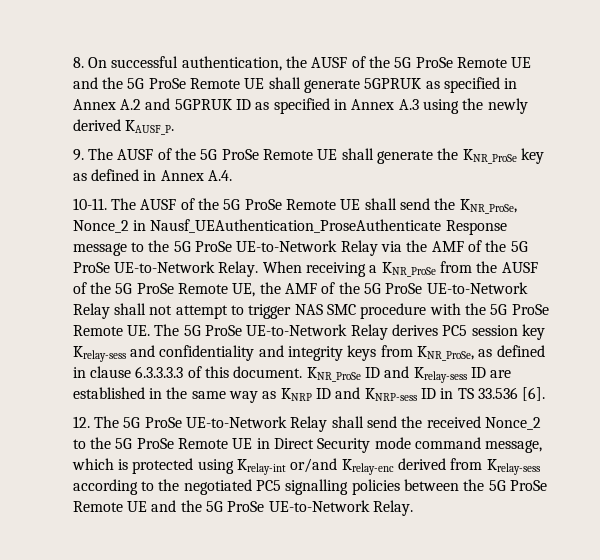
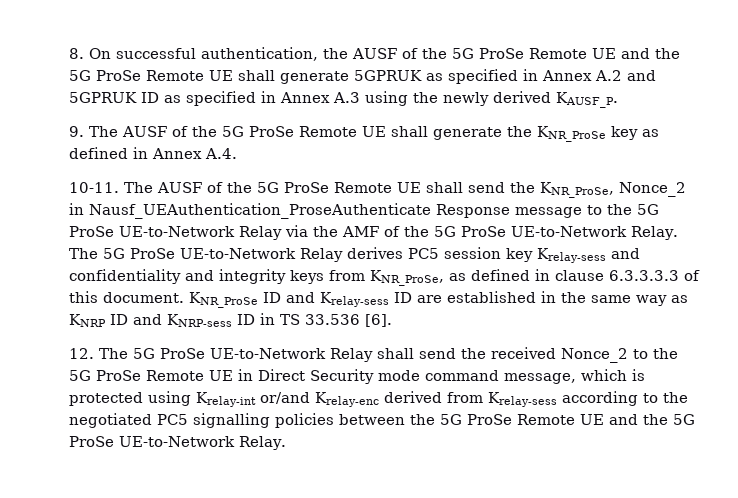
[262,261,538,277] [72,282,528,297] [72,303,549,319] [72,325,151,336] When receiving a KNR_ProSe from the AUSF of the 5G ProSe Remote UE, the AMF of the 5G ProSe UE-to-Network Relay shall not attempt to trigger NAS SMC procedure with the 5G ProSe Remote UE. -> (679, 233) none

